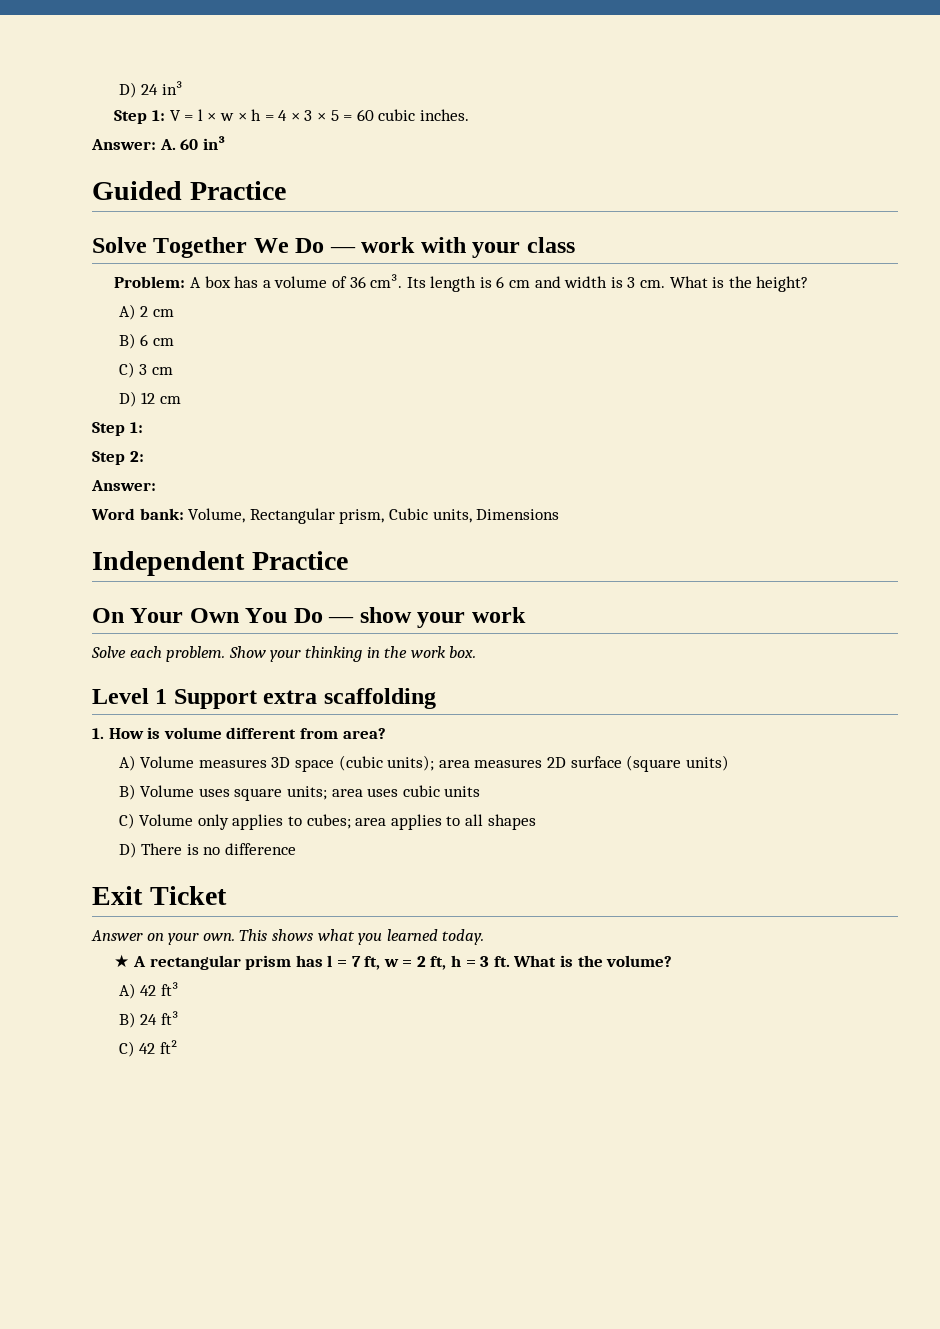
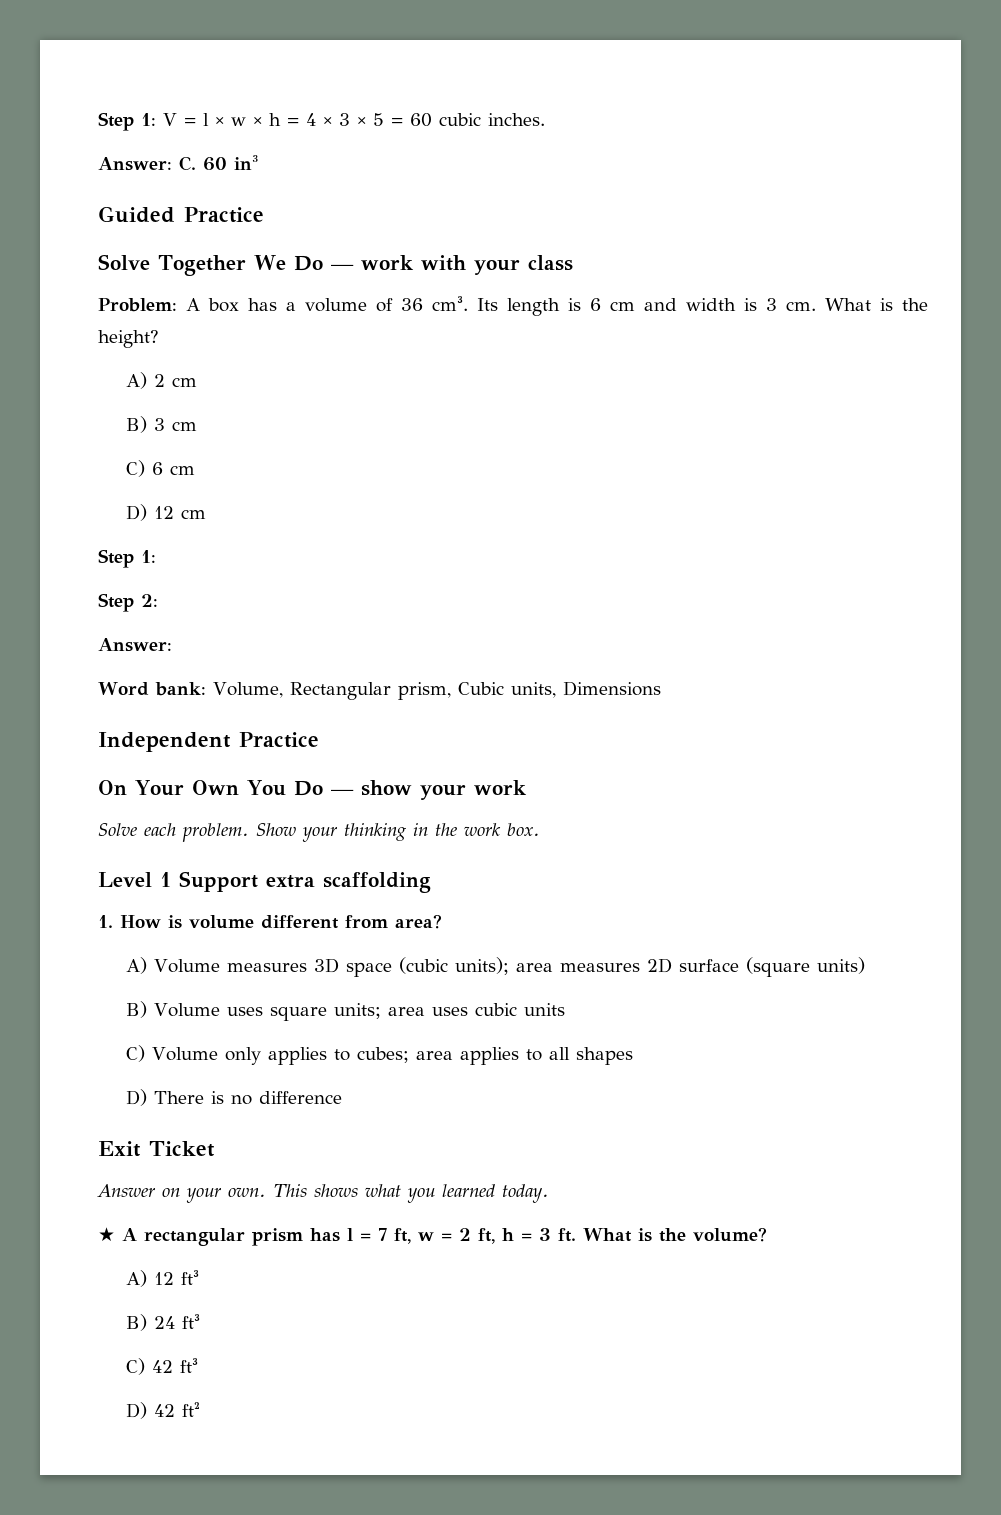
[118,81,183,98] D) 24 in³ // -> (98, 121) none
[159,139,176,150] A. -> [179,156,196,171] C.
[140,334,149,346] 6 -> [154,418,166,431] 3
[139,364,148,375] 3 -> [152,462,164,475] 6
[140,985,157,996] 42 -> [154,1272,175,1285] 12
(156, 1048) none -> [180,1357,199,1373] [126,1402,176,1419] ft³ // D) 42

